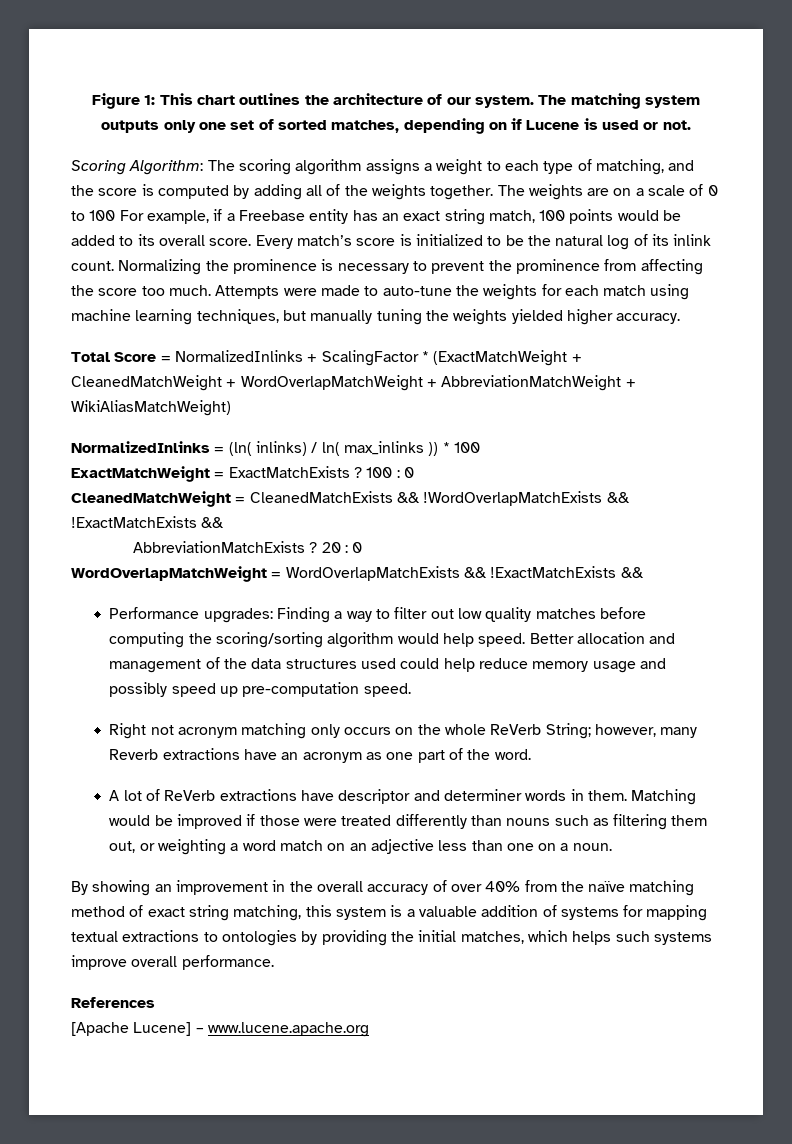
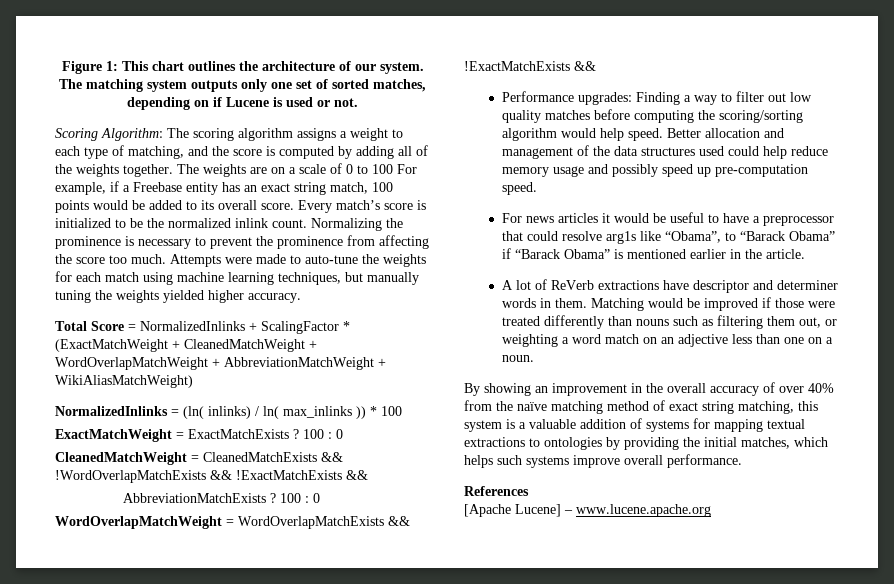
[555,234,670,250] natural log of its -> [168,218,231,228] normalized
[321,542,341,553] 20 -> [279,493,301,503] 100
[109,723,698,739] [109,748,531,763] Right not acronym matching only occurs on the whole ReVerb String; however, many Reverb extractions have an acronym as one part of the word. -> [501,212,834,226] [501,231,835,244] [501,248,805,259] For news articles it would be useful to have a preprocessor that could resolve arg1s like “Obama”, to “Barack Obama” if “Barack Obama” is mentioned earlier in the article.

